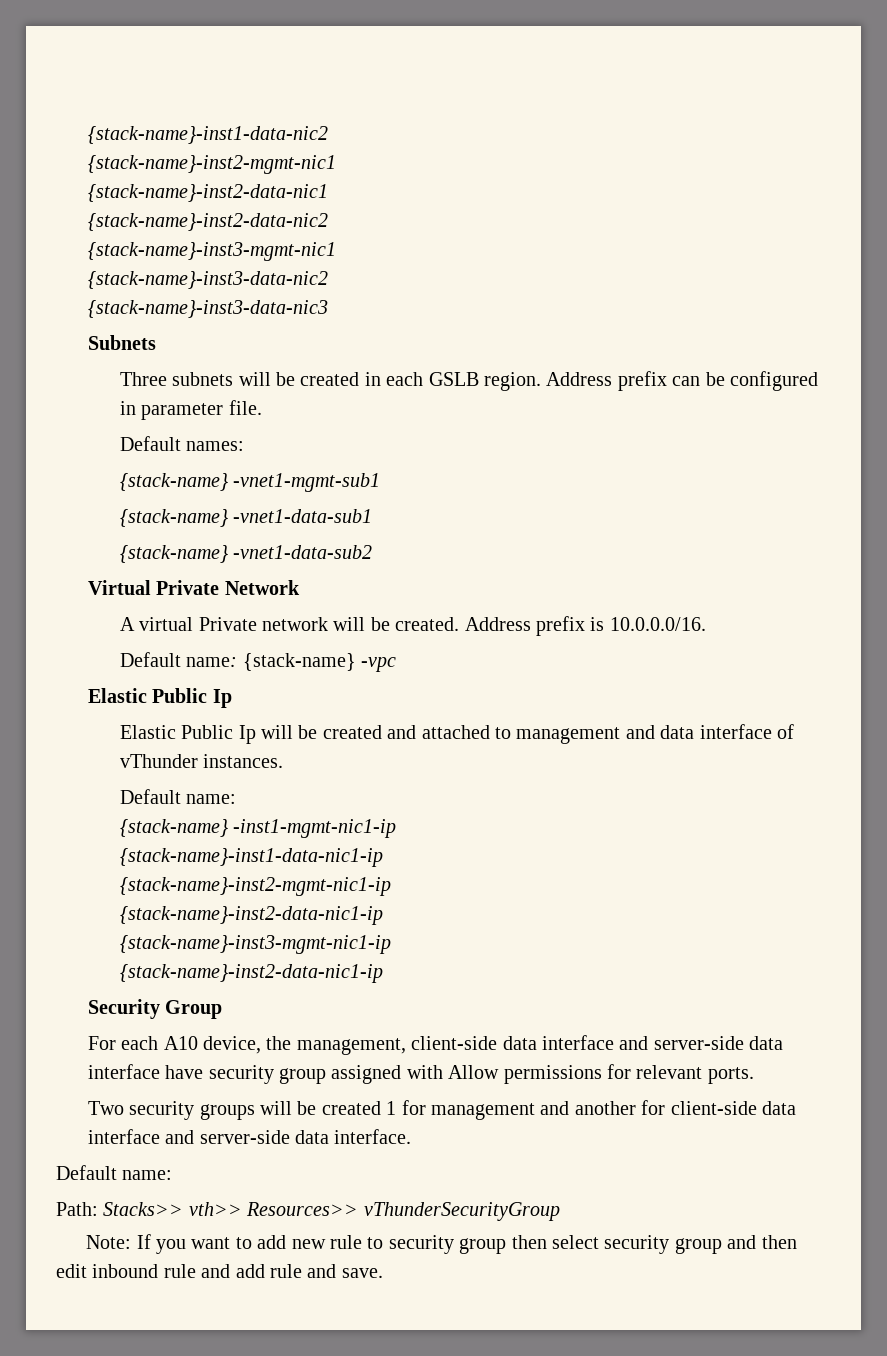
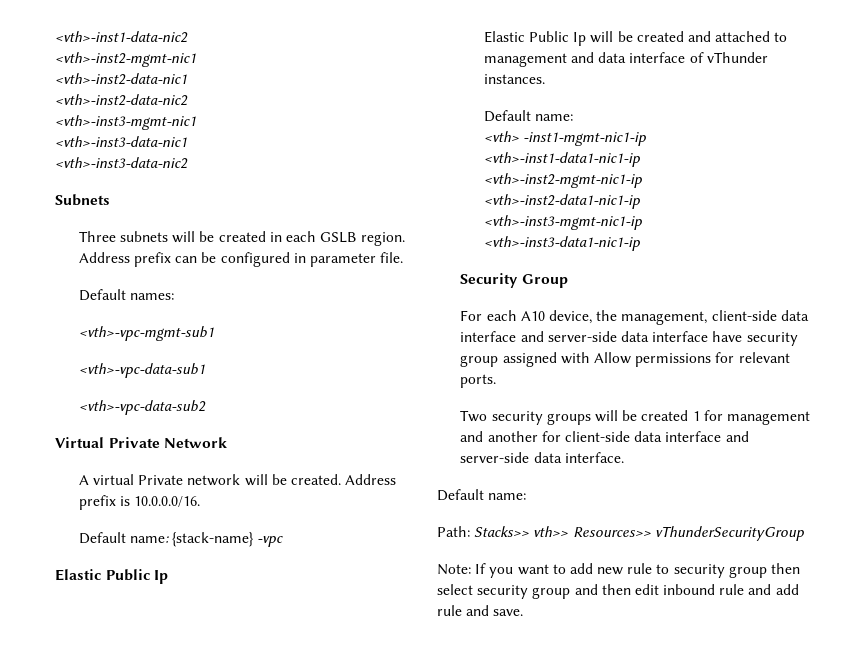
[87,126,328,144] [87,155,336,174] [87,184,328,202] [87,213,328,231] [87,242,336,261] [87,271,328,289] [87,300,328,318] {stack-name}-inst1-data-nic2 // {stack-name}-inst2-mgmt-nic1 // {stack-name}-inst2-data-nic1 // {stack-name}-inst2-data-nic2 // {stack-name}-inst3-mgmt-nic1 // {stack-name}-inst3-data-nic2 // {stack-name}-inst3-data-nic3 -> [55,31,189,43] [55,52,197,67] [55,73,188,85] [55,94,189,106] [55,115,197,130] [55,136,188,147] [55,157,189,169] <vth>-inst1-data-nic2 // <vth>-inst2-mgmt-nic1 // <vth>-inst2-data-nic1 // <vth>-inst2-data-nic2 // <vth>-inst3-mgmt-nic1 // <vth>-inst3-data-nic1 // <vth>-inst3-data-nic2
[119,473,381,492] [119,509,373,527] [119,545,373,563] {stack-name} -vnet1-mgmt-sub1 // {stack-name} -vnet1-data-sub1 // {stack-name} -vnet1-data-sub2 -> [78,326,214,341] [78,363,205,378] [78,400,206,415] <vth>-vpc-mgmt-sub1 // <vth>-vpc-data-sub1 // <vth>-vpc-data-sub2
[119,819,228,837] {stack-name} -> [483,131,519,142] <vth>
[119,848,383,867] [119,877,391,896] [119,906,383,925] [119,935,391,954] [119,964,383,983] {stack-name}-inst1-data-nic1-ip // {stack-name}-inst2-mgmt-nic1-ip // {stack-name}-inst2-data-nic1-ip // {stack-name}-inst3-mgmt-nic1-ip // {stack-name}-inst2-data-nic1-ip -> [483,152,640,167] [483,173,642,188] [483,194,640,209] [483,215,642,230] [483,236,640,251] <vth>-inst1-data1-nic1-ip // <vth>-inst2-mgmt-nic1-ip // <vth>-inst2-data1-nic1-ip // <vth>-inst3-mgmt-nic1-ip // <vth>-inst3-data1-nic1-ip

